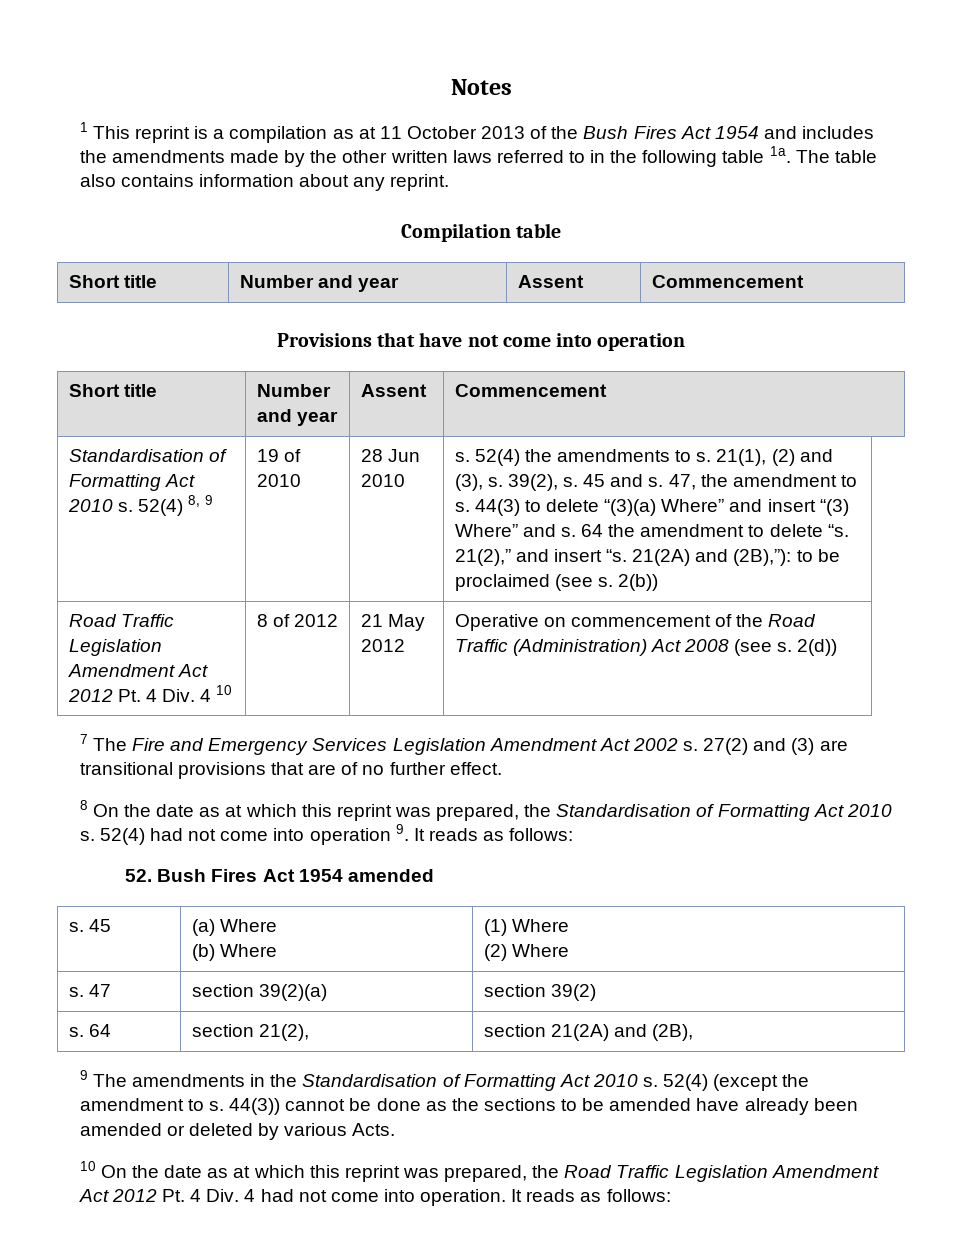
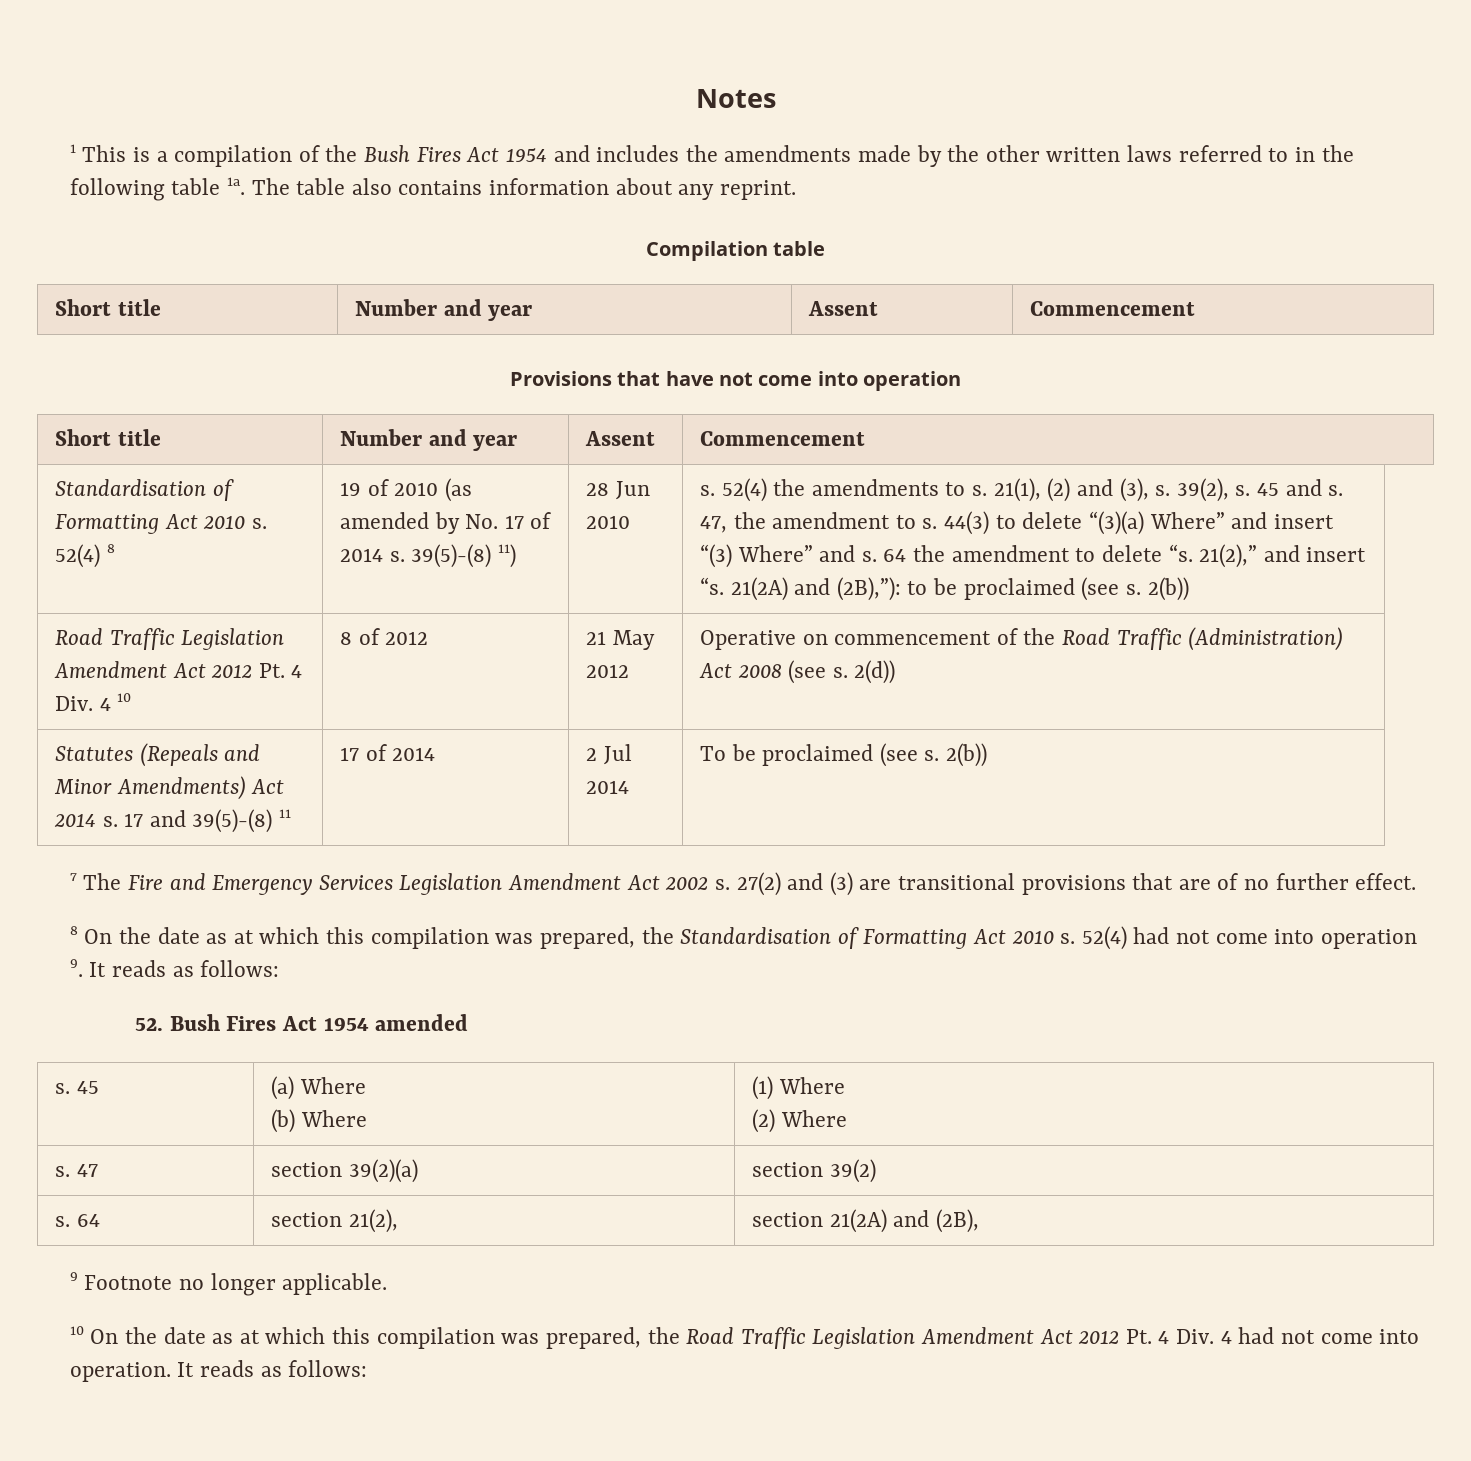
[135,126,191,143] reprint -> (127, 153) none
[332,126,526,139] as at 11 October 2013 -> (293, 156) none
[188,495,214,507] 8, 9 -> [106,544,115,553] 8
(301, 480) none -> [444,478,472,502] [340,512,552,534] [340,544,516,568] (as amended by No. 17 of 2014 s. 39(5)-(8) 11)
(838, 647) none -> [55,743,261,767] [54,776,285,800] [54,809,292,833] [340,744,436,761] [586,744,632,765] [586,780,630,794] [700,743,988,767] // Statutes (Repeals and Minor Amendments) Act 2014 s. 17 and 39(5)-(8) 11 | 17 of 2014 | 2 Jul 2014 | To be proclaimed (see s. 2(b))
[336,804,392,821] reprint -> [370,927,489,949] compilation
[92,1074,810,1091] [79,1098,858,1115] [79,1123,396,1140] The amendments in the Standardisation of Formatting Act 2010 s. 52(4) (except the amendment to s. 44(3)) cannot be done as the sections to be amended have already been amended or deleted by various Acts. -> [84,1273,388,1296] Footnote no longer applicable.
[344,1165,400,1182] reprint -> [376,1327,495,1349] compilation

